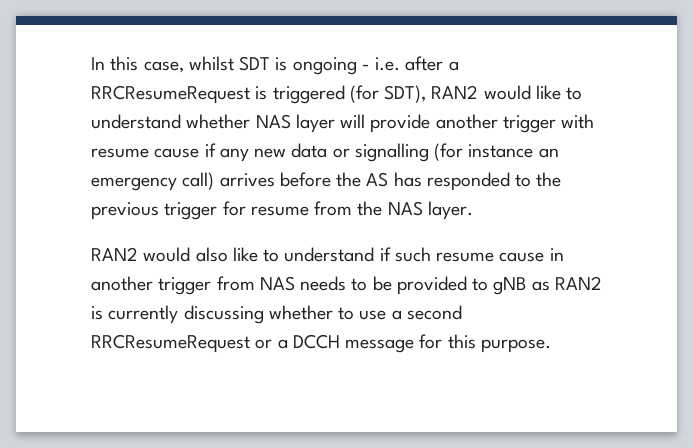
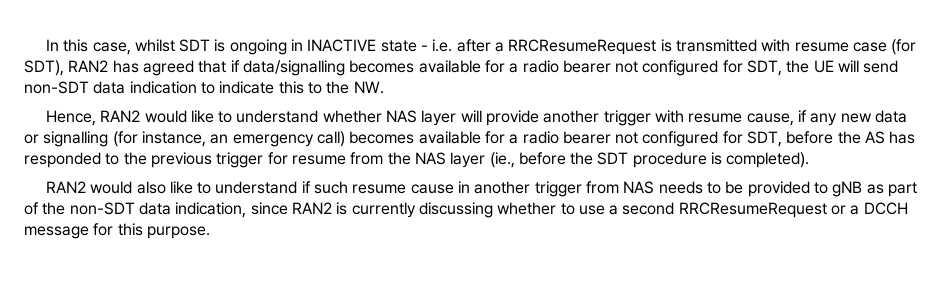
(357, 66) none -> [291,39,417,52] in INACTIVE state
[272,85,427,104] triggered (for SDT), -> [675,39,917,55] [24,60,899,76] [24,81,384,94] [45,110,96,126] transmitted with resume case (for SDT), RAN2 has agreed that if data/signalling becomes available for a radio bearer not configured for SDT, the UE will send non-SDT data indication to indicate this to the NW. // Hence,
[154,148,200,158] cause -> [746,113,794,126] cause,
[468,144,534,158] instance -> [141,131,206,147] instance,
[219,173,275,187] arrives -> [349,131,783,147] becomes available for a radio bearer not configured for SDT,
[427,201,473,220] layer. -> [450,152,810,168] layer (ie., before the SDT procedure is completed).
(550, 286) none -> [887,182,917,197] [24,202,288,218] part of the non-SDT data indication, since

